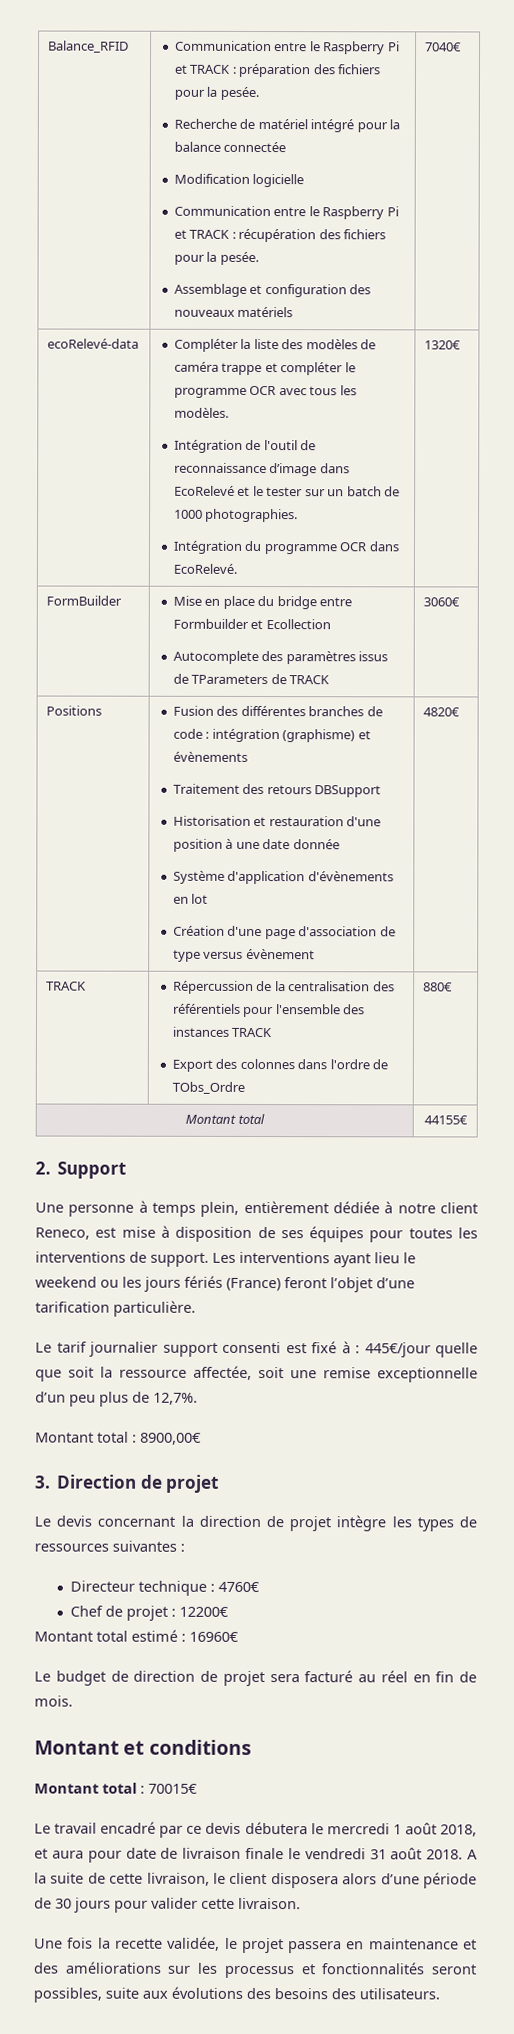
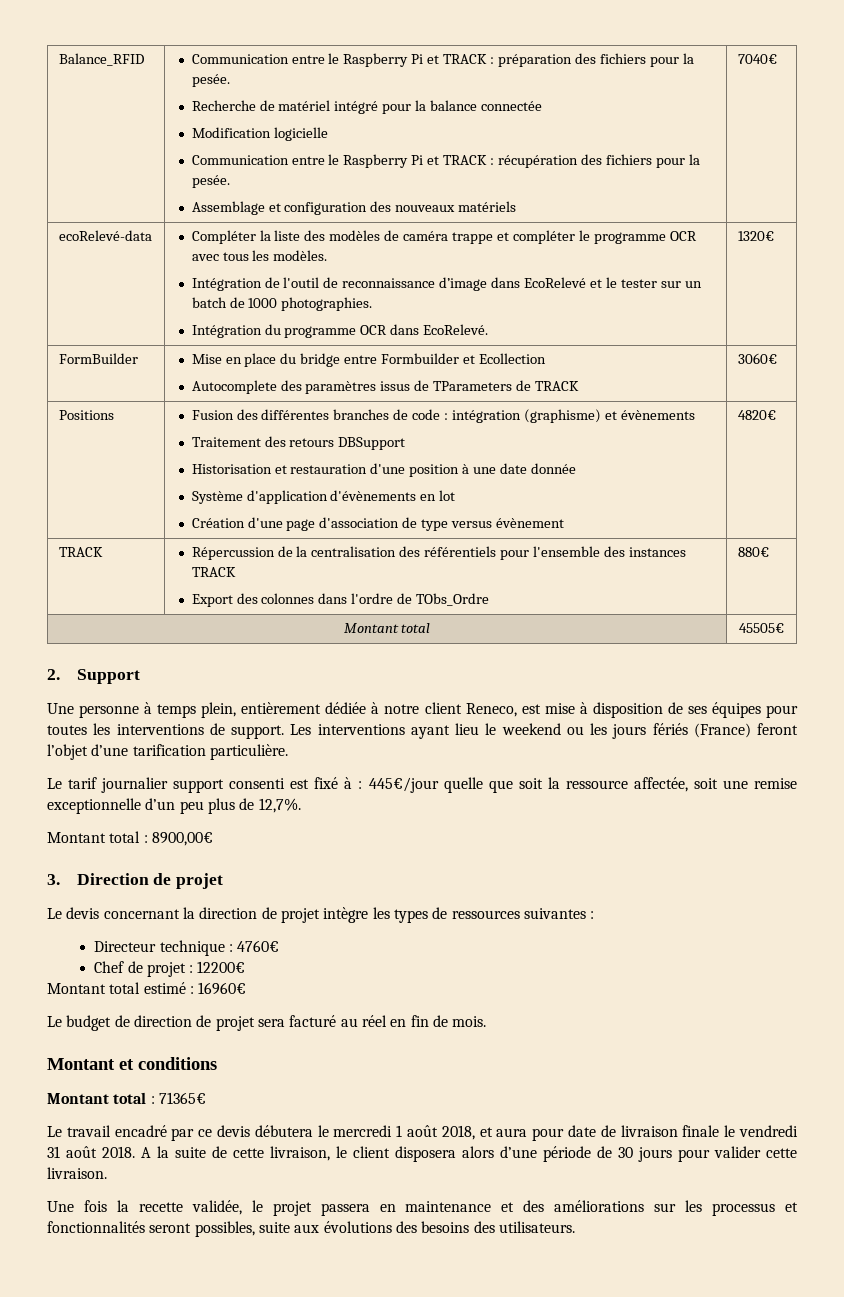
[423,1115,468,1125] 44155€ -> [739,623,784,633] 45505€
[148,1783,198,1794] 70015€ -> [158,1092,206,1104] 71365€

